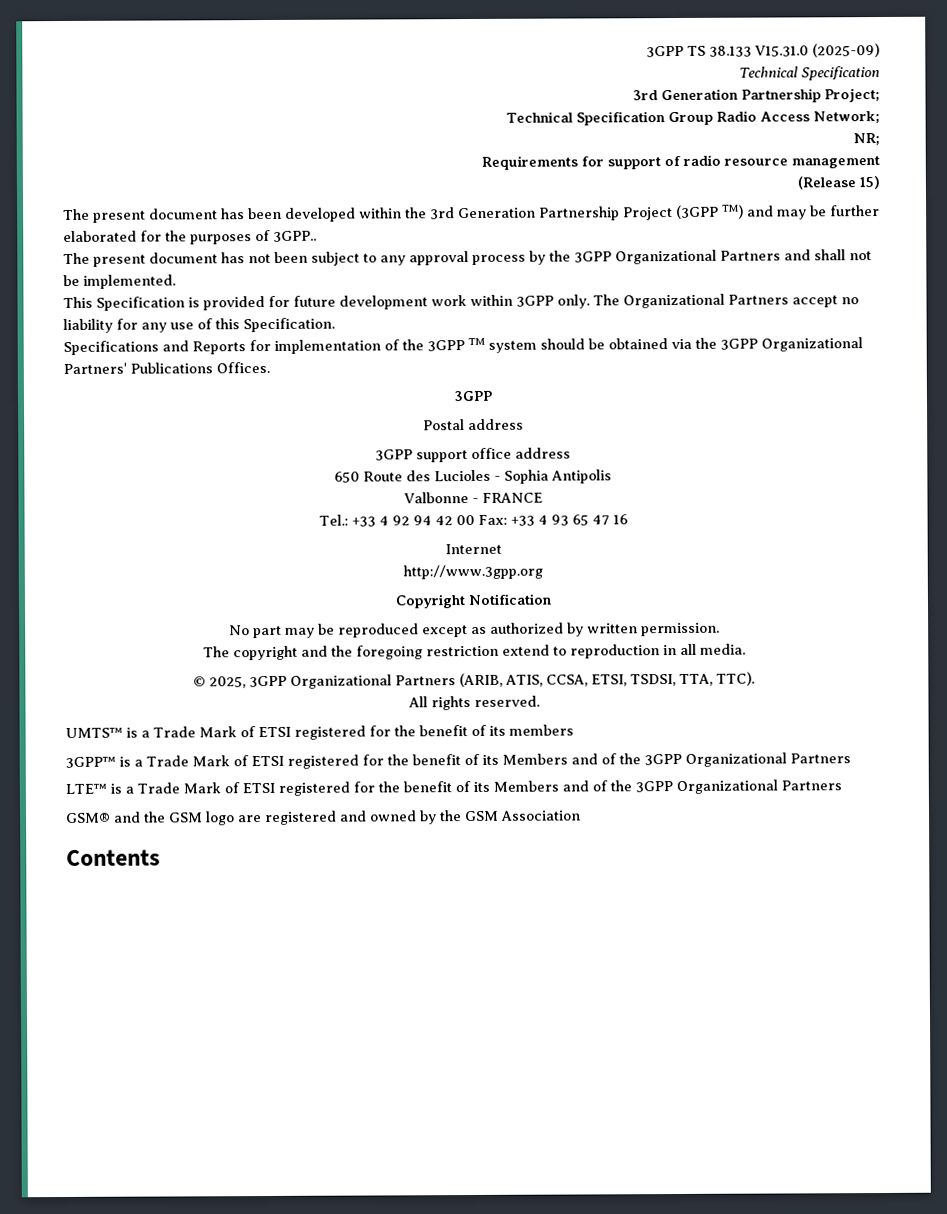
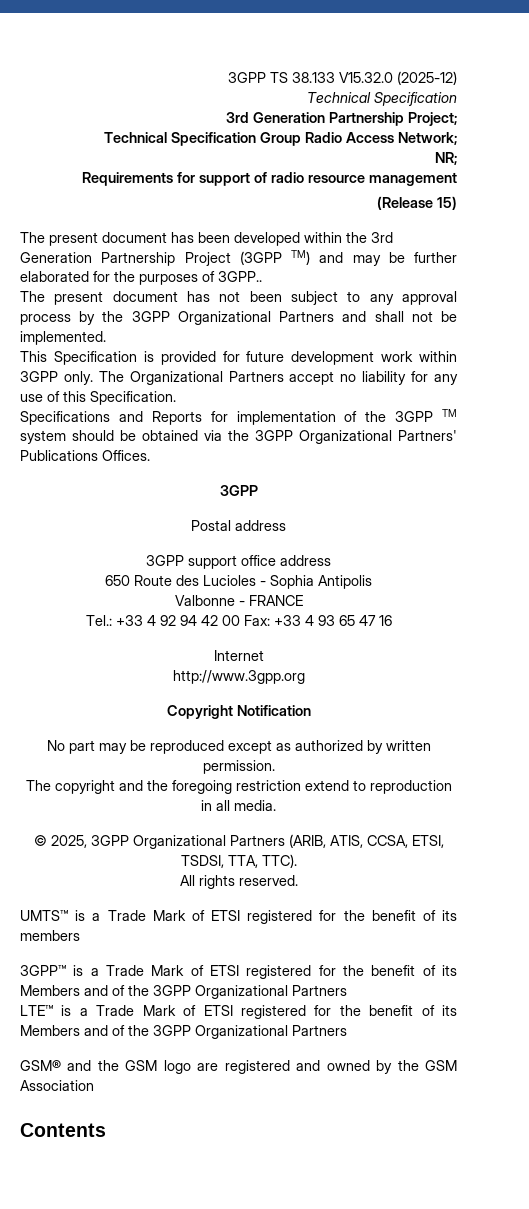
[754,43,880,58] V15.31.0 (2025-09) -> [339,71,457,85] V15.32.0 (2025-12)

